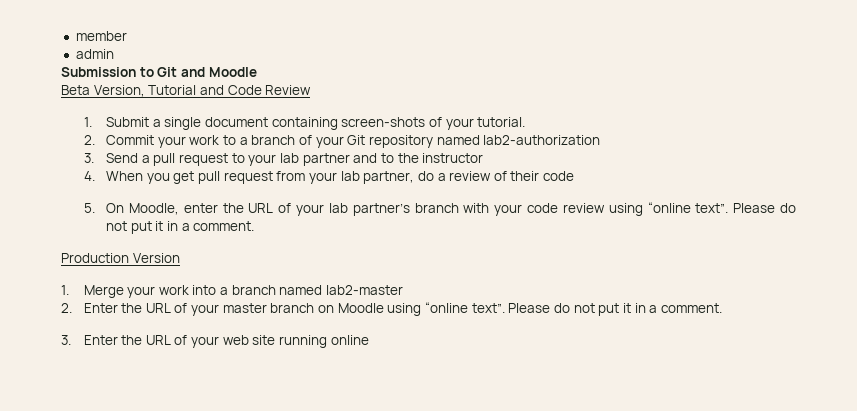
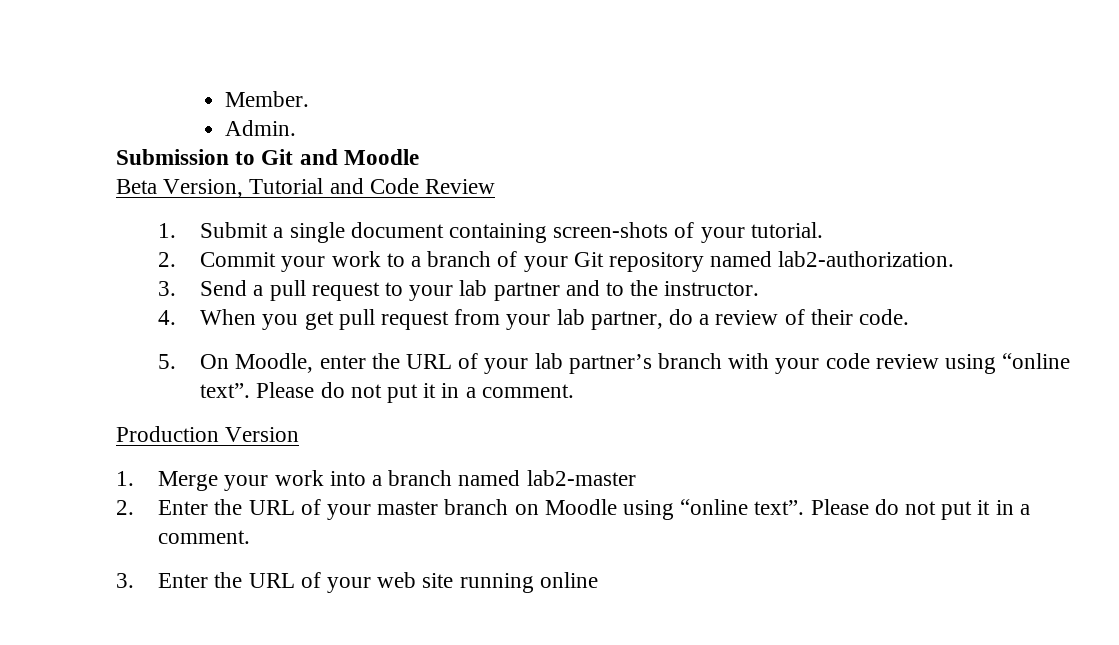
[75,31,127,41] [75,49,114,59] member // admin -> [225,91,310,107] [225,120,297,136] Member. // Admin.
[483,135,601,145] lab2-authorization -> [778,251,955,267] lab2-authorization.
[422,153,484,163] instructor -> [664,281,760,296] instructor.
[543,171,575,181] code -> [859,309,910,325] code.

